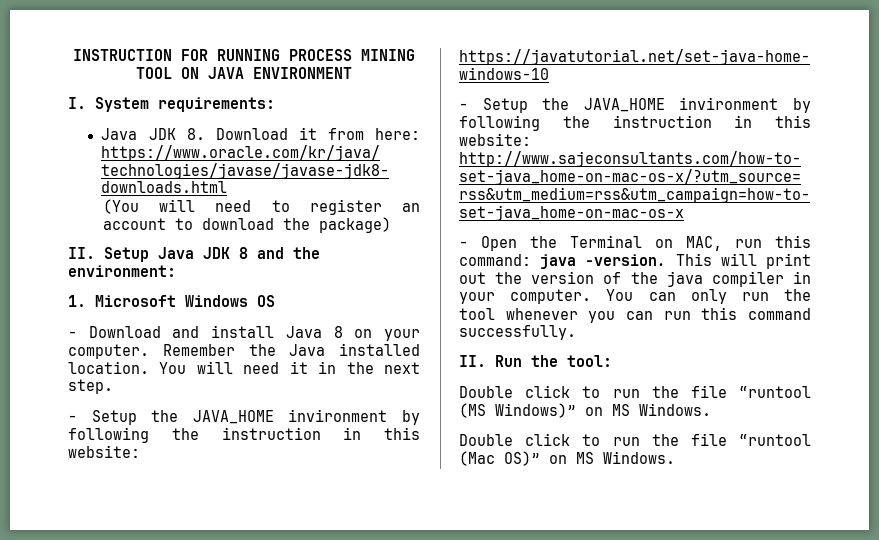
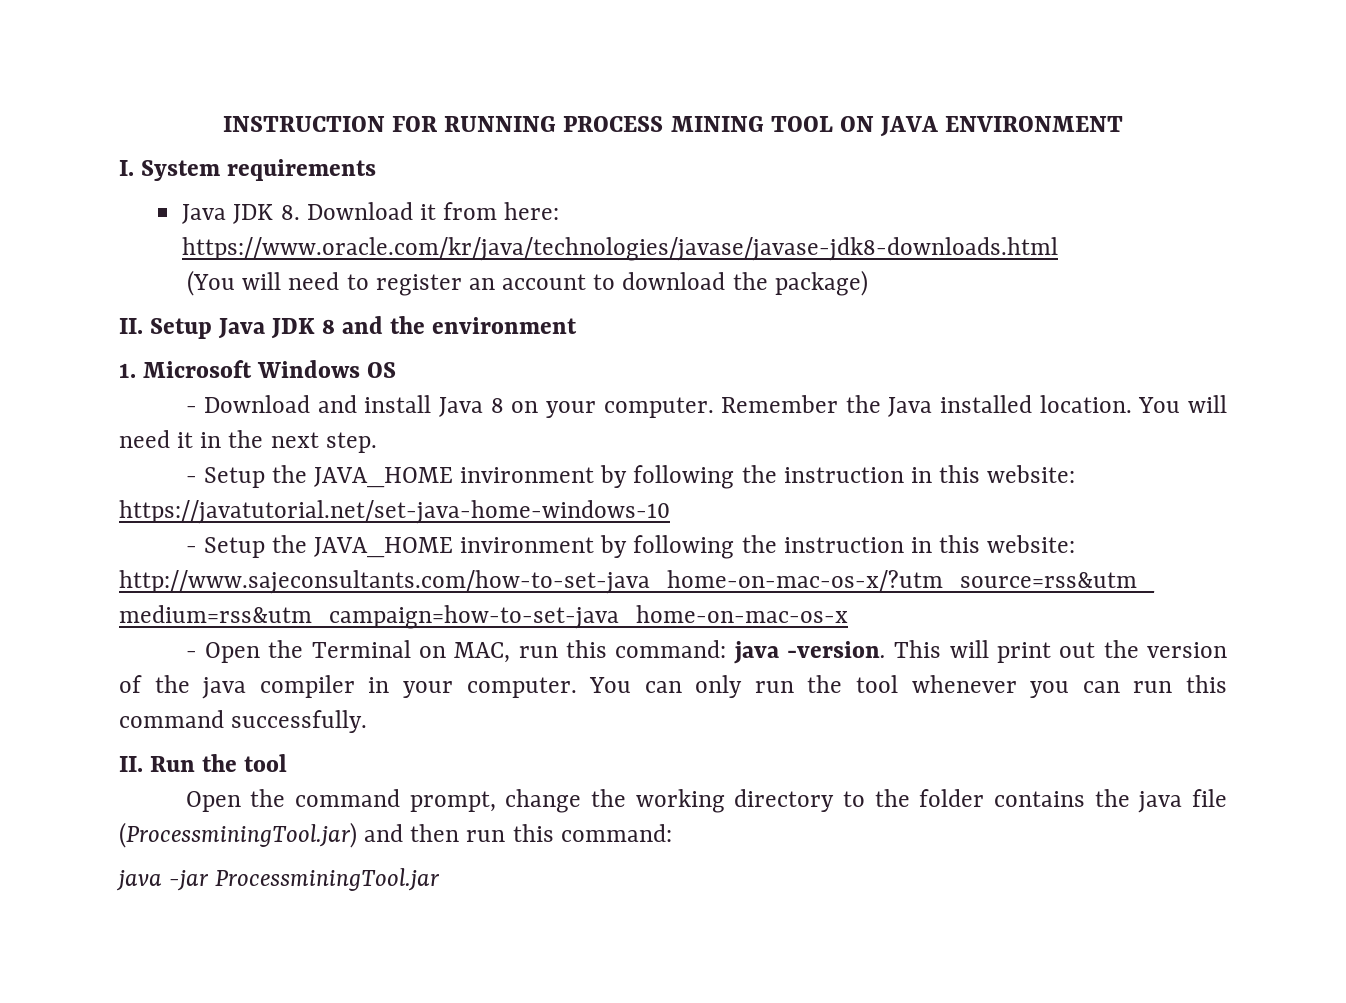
[158,97,275,112] requirements: -> [227,159,377,181] requirements
[68,265,176,277] environment: -> [432,317,578,334] environment
[567,355,612,367] [459,385,811,398] [459,403,711,418] [459,433,811,446] [459,451,675,466] tool: // Double click to run the file “runtool (MS Windows)” on MS Windows. // Double click to run the file “runtool (Mac OS)” on MS Windows. -> [244,754,288,772] [185,789,1227,813] [119,822,672,848] [116,868,441,891] tool // Open the command prompt, change the working directory to the folder contains the java file (ProcessminingTool.jar) and then run this command: // java -jar ProcessminingTool.jar

